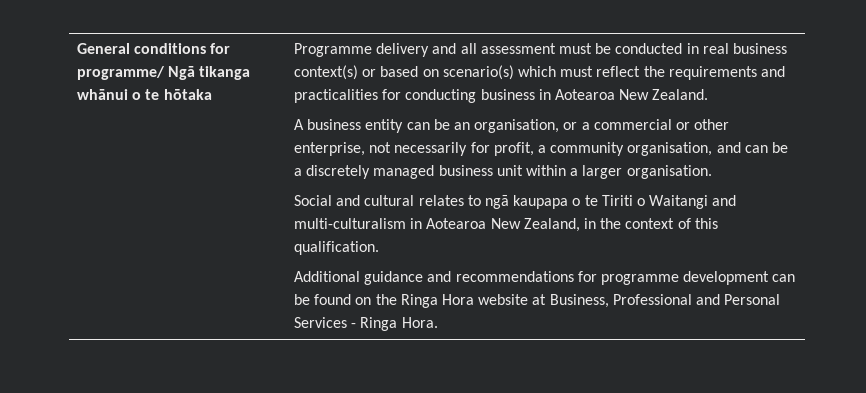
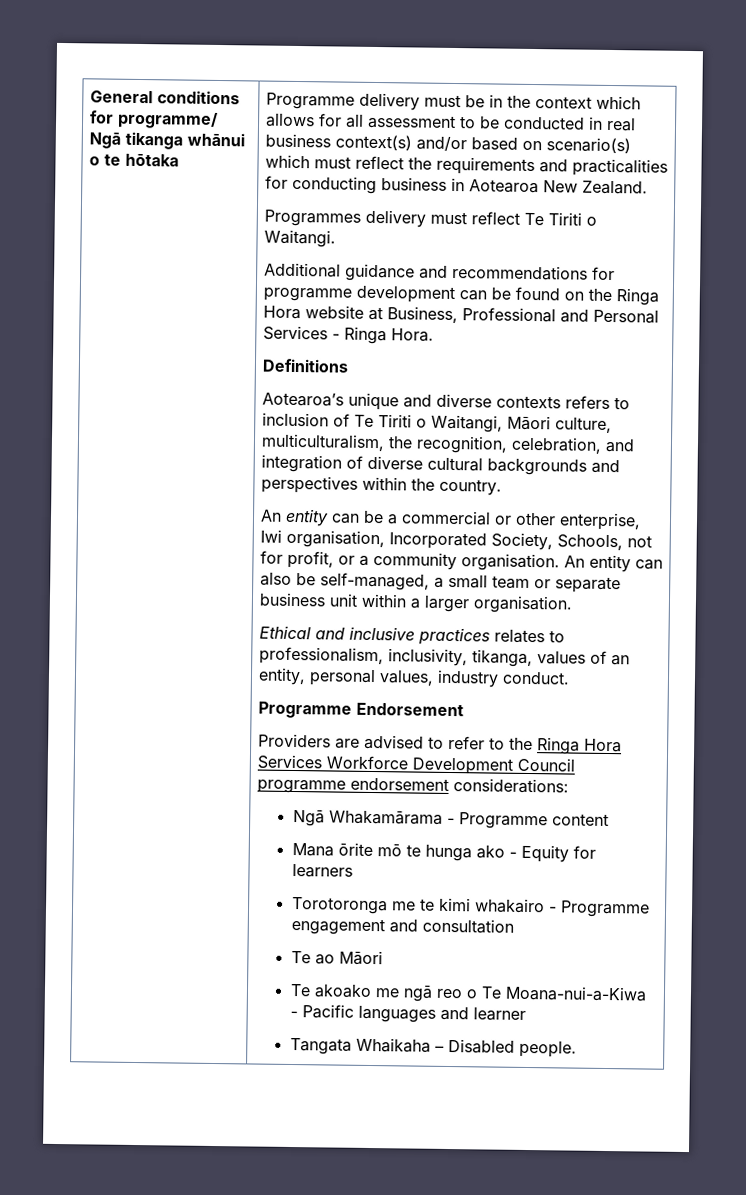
[432,43,457,54] and -> [423,94,641,110] [264,113,342,128] must be in the context which allows for
[559,43,593,54] must -> [458,116,476,129] to
[362,69,377,77] or -> [415,136,467,152] and/or
[294,119,730,133] [294,142,788,156] [294,165,712,179] [294,195,737,209] [294,218,718,232] [294,241,380,255] A business entity can be an organisation, or a commercial or other enterprise, not necessarily for profit, a community organisation, and can be a discretely managed business unit within a larger organisation. // Social and cultural relates to ngā kaupapa o te Tiriti o Waitangi and multi-culturalism in Aotearoa New Zealand, in the context of this qualification. -> [263,209,597,228] [263,229,336,248] Programmes delivery must reflect Te Tiriti o Waitangi.
(438, 322) none -> [261,358,349,373] [261,392,630,411] [261,412,612,434] [260,433,635,454] [260,454,620,476] [260,475,502,496] [259,508,641,531] [259,529,652,551] [259,550,663,573] [259,572,621,594] [258,592,573,614] [258,625,565,646] [258,646,630,668] [257,667,570,688] [257,701,464,719] [257,733,622,755] [256,754,575,775] [256,777,569,794] [292,809,609,830] [291,842,596,863] [291,863,353,878] [290,896,650,918] [290,917,514,936] [290,950,383,966] [289,983,647,1002] [289,1004,526,1023] [289,1037,577,1058] // Definitions // Aotearoa’s unique and diverse contexts refers to inclusion of Te Tiriti o Waitangi, Māori culture, multiculturalism, the recognition, celebration, and integration of diverse cultural backgrounds and perspectives within the country. // An entity can be a commercial or other enterprise, Iwi organisation, Incorporated Society, Schools, not for profit, or a community organisation. An entity can also be self-managed, a small team or separate business unit within a larger organisation. // Ethical and inclusive practices relates to professionalism, inclusivity, tikanga, values of an entity, personal values, industry conduct. // Programme Endorsement // Providers are advised to refer to the Ringa Hora Services Workforce Development Council programme endorsement considerations: // Ngā Whakamārama - Programme content // Mana ōrite mō te hunga ako - Equity for learners // Torotoronga me te kimi whakairo - Programme engagement and consultation // Te ao Māori // Te akoako me ngā reo o Te Moana-nui-a-Kiwa - Pacific languages and learner // Tangata Whaikaha – Disabled people.

